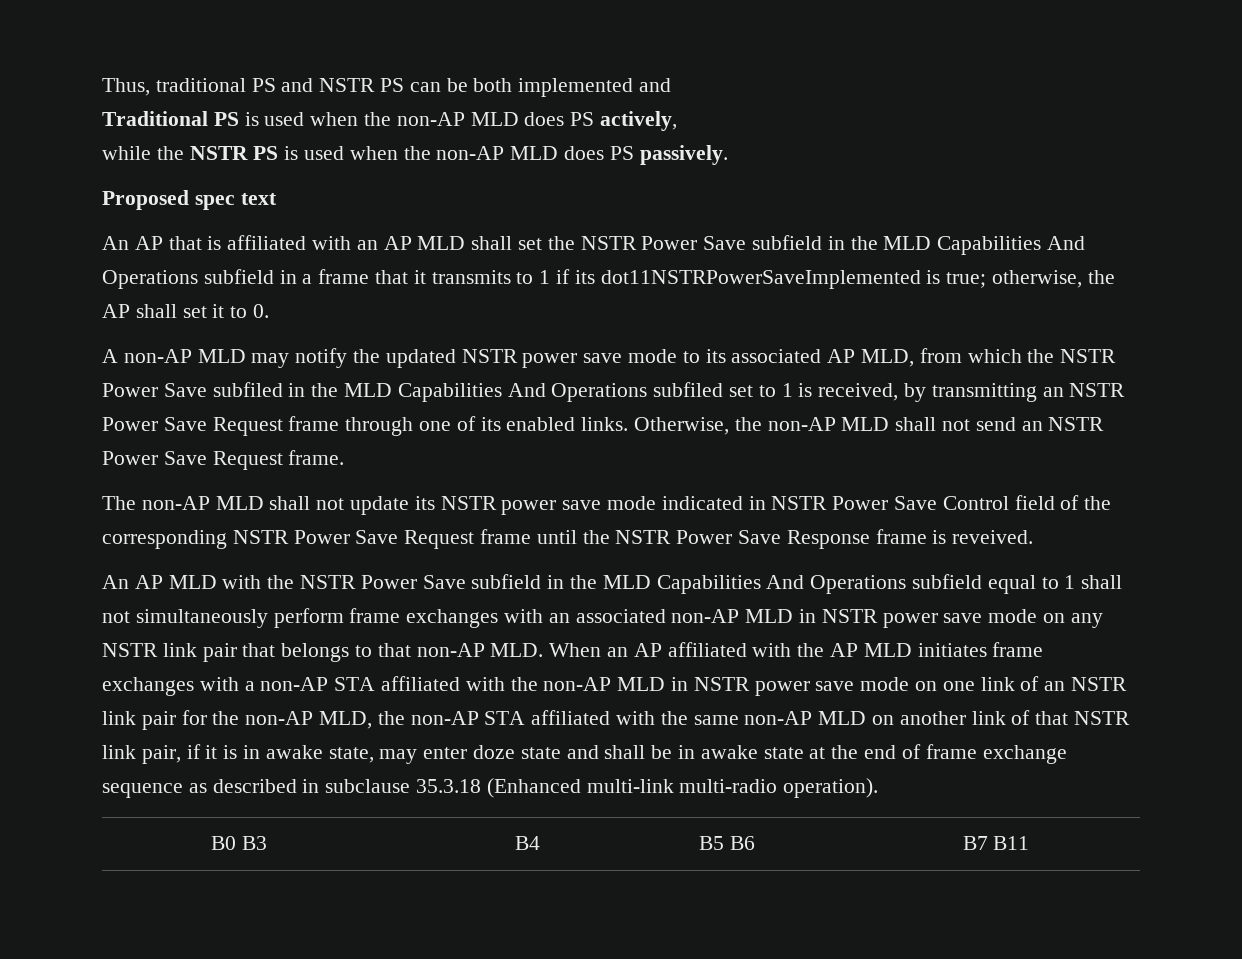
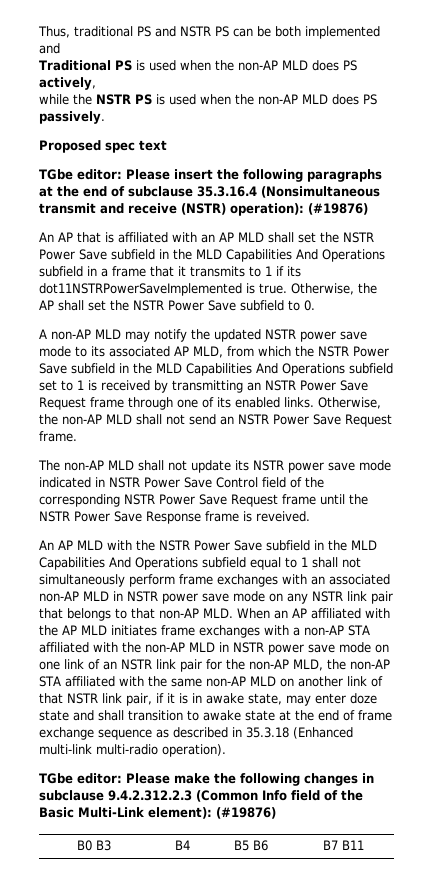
(277, 199) none -> [39,169,382,182] [39,186,380,198] [39,203,368,216] // TGbe editor: Please insert the following paragraphs at the end of subclause 35.3.16.4 (Nonsimultaneous transmit and receive (NSTR) operation): (#19876)
[946,270,1083,288] true; otherwise, -> [259,283,354,295] true. Otherwise,
[212,304,225,318] it -> [110,300,284,311] the NSTR Power Save subfield
[212,382,724,402] subfiled in the MLD Capabilities And Operations subfiled -> [71,363,393,376] subfield in the MLD Capabilities And Operations subfield
[818,383,899,401] received, -> [101,380,150,391] received
[651,745,696,759] be in -> [128,710,199,721] transition to
[325,779,411,793] subclause -> (242, 732) none
(879, 788) none -> [39,773,374,786] [39,790,363,802] [39,807,276,819] // TGbe editor: Please make the following changes in subclause 9.4.2.312.2.3 (Common Info field of the Basic Multi-Link element): (#19876)

